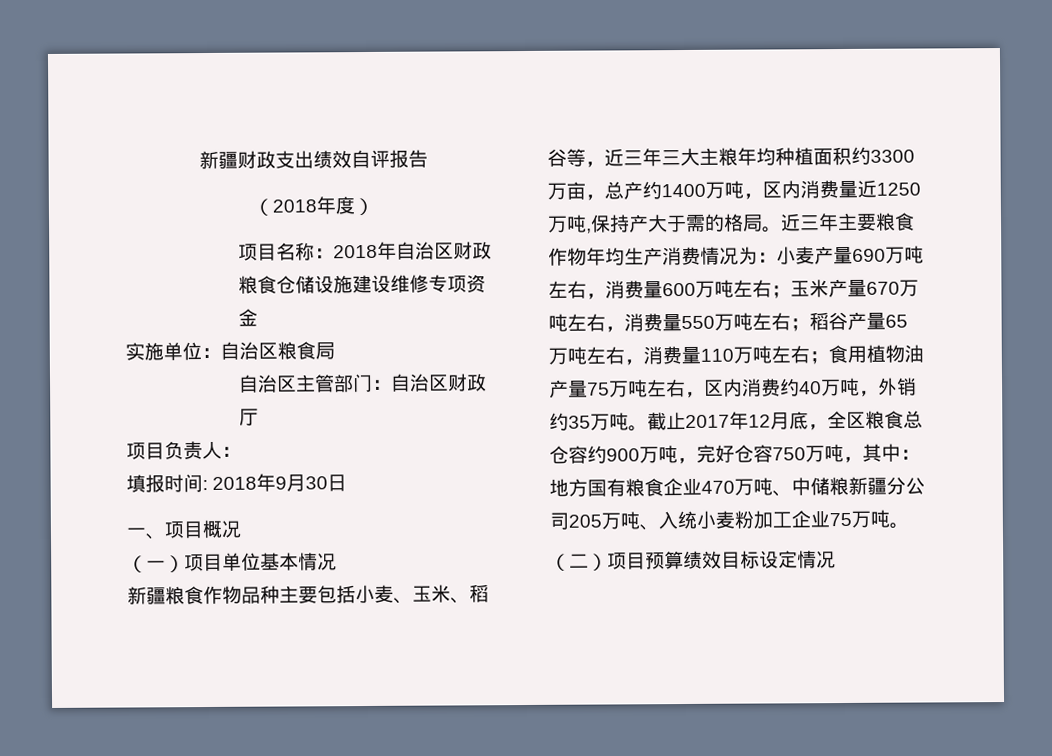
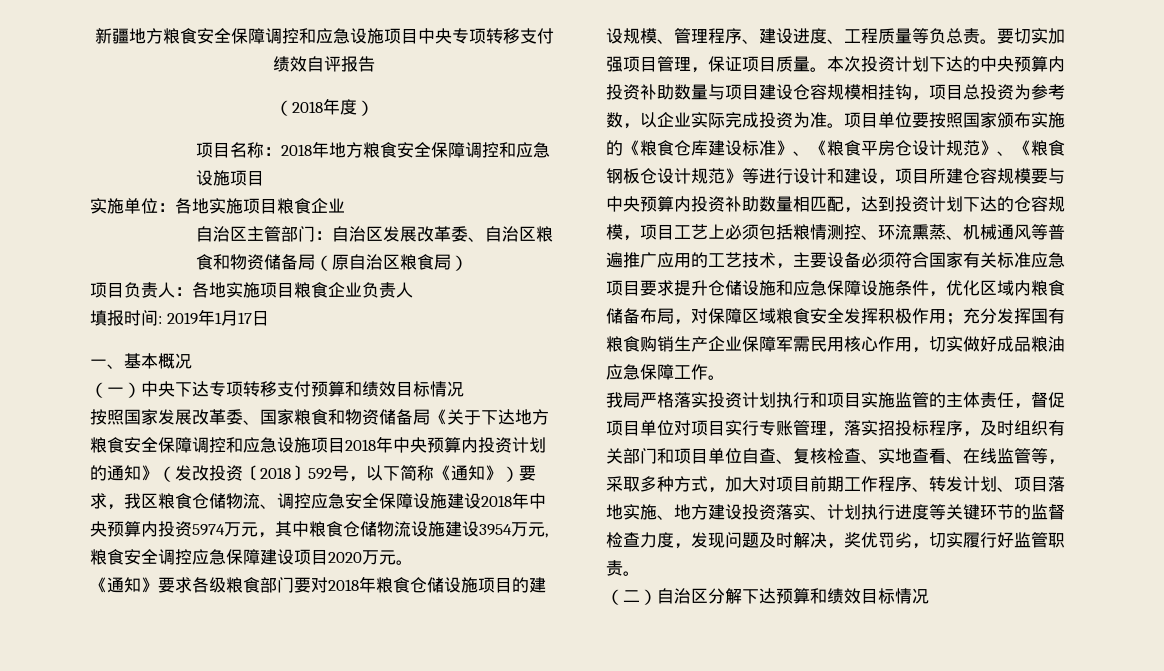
[198,150,314,170] 新疆财政支出 -> [94,28,554,44] 新疆地方粮食安全保障调控和应急设施项目中央专项转移支付
[396,241,493,260] [238,274,487,294] [238,308,259,327] [125,341,335,361] 自治区财政粮食仓储设施建设维修专项资金 // 实施单位：自治区粮食局 -> [329,142,551,158] [196,170,265,186] [90,198,345,214] 地方粮食安全保障调控和应急设施项目 // 实施单位：各地实施项目粮食企业
[447,373,488,392] [239,408,260,426] [126,441,241,460] 财政厅 // 项目负责人： -> [383,226,554,242] [196,254,469,271] [90,282,413,298] 发展改革委、自治区粮食和物资储备局（原自治区粮食局） // 项目负责人：各地实施项目粮食企业负责人
[212,473,329,492] 2018年9月30 -> [166,309,252,326] 2019年1月17
[164,521,203,539] 项目 -> [124,353,158,369] 基本
[184,552,337,572] [127,584,489,605] [547,146,915,168] [547,179,921,201] [547,212,915,234] [548,245,924,266] [548,278,919,300] [548,311,908,333] [548,344,924,366] [549,377,917,399] [549,410,923,432] [549,443,920,465] [549,476,925,497] [549,509,909,531] [550,550,798,571] 项目单位基本情况 // 新疆粮食作物品种主要包括小麦、玉米、稻谷等，近三年三大主粮年均种植面积约3300万亩，总产约1400万吨，区内消费量近1250万吨,保持产大于需的格局。近三年主要粮食作物年均生产消费情况为：小麦产量690万吨左右，消费量600万吨左右；玉米产量670万吨左右，消费量550万吨左右；稻谷产量65万吨左右，消费量110万吨左右；食用植物油产量75万吨左右，区内消费约40万吨，外销约35万吨。截止2017年12月底，全区粮食总仓容约900万吨，完好仓容750万吨，其中：地方国有粮食企业470万吨、中储粮新疆分公司205万吨、入统小麦粉加工企业75万吨。 // （二）项目预算绩效目标设定 -> [141,381,464,397] [90,409,549,425] [90,436,546,453] [90,465,536,482] [90,492,546,510] [90,521,548,538] [90,549,413,565] [90,576,546,593] [606,28,1065,44] [606,56,1065,73] [606,84,1065,101] [606,112,1065,129] [606,140,1065,156] [606,168,1065,185] [606,196,1065,213] [606,224,1065,241] [606,252,1065,269] [606,280,1065,297] [606,308,1065,325] [606,336,1065,353] [606,364,725,380] [606,392,1065,409] [606,420,1065,437] [606,448,1065,465] [606,476,1065,493] [606,504,1065,520] [606,532,1065,549] [606,560,640,576] [606,588,895,605] 中央下达专项转移支付预算和绩效目标情况 // 按照国家发展改革委、国家粮食和物资储备局《关于下达地方粮食安全保障调控和应急设施项目2018年中央预算内投资计划的通知》（发改投资〔2018〕592号，以下简称《通知》）要求，我区粮食仓储物流、调控应急安全保障设施建设2018年中央预算内投资5974万元，其中粮食仓储物流设施建设3954万元,粮食安全调控应急保障建设项目2020万元。 // 《通知》要求各级粮食部门要对2018年粮食仓储设施项目的建设规模、管理程序、建设进度、工程质量等负总责。要切实加强项目管理，保证项目质量。本次投资计划下达的中央预算内投资补助数量与项目建设仓容规模相挂钩，项目总投资为参考数，以企业实际完成投资为准。项目单位要按照国家颁布实施的《粮食仓库建设标准》、《粮食平房仓设计规范》、《粮食钢板仓设计规范》等进行设计和建设，项目所建仓容规模要与中央预算内投资补助数量相匹配，达到投资计划下达的仓容规模，项目工艺上必须包括粮情测控、环流熏蒸、机械通风等普遍推广应用的工艺技术，主要设备必须符合国家有关标准应急项目要求提升仓储设施和应急保障设施条件，优化区域内粮食储备布局，对保障区域粮食安全发挥积极作用；充分发挥国有粮食购销生产企业保障军需民用核心作用，切实做好成品粮油应急保障工作。 // 我局严格落实投资计划执行和项目实施监管的主体责任，督促项目单位对项目实行专账管理，落实招投标程序，及时组织有关部门和项目单位自查、复核检查、实地查看、在线监管等，采取多种方式，加大对项目前期工作程序、转发计划、项目落地实施、地方建设投资落实、计划执行进度等关键环节的监督检查力度，发现问题及时解决，奖优罚劣，切实履行好监管职责。 // （二）自治区分解下达预算和绩效目标

